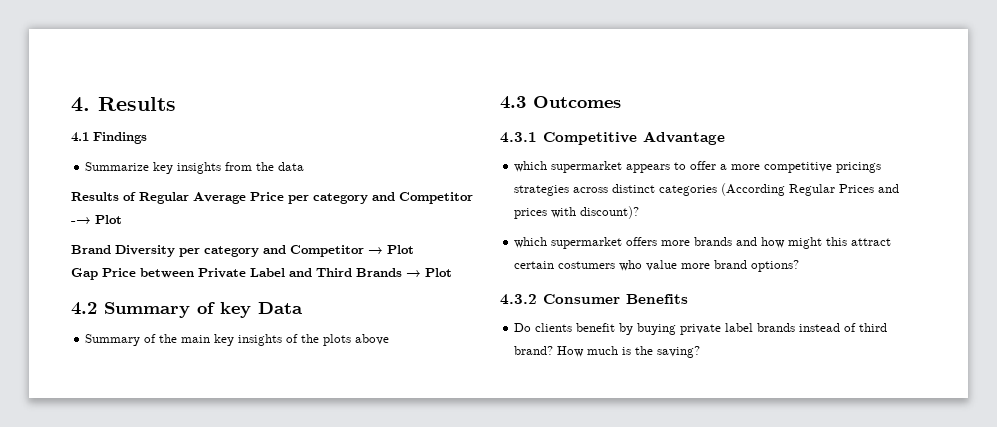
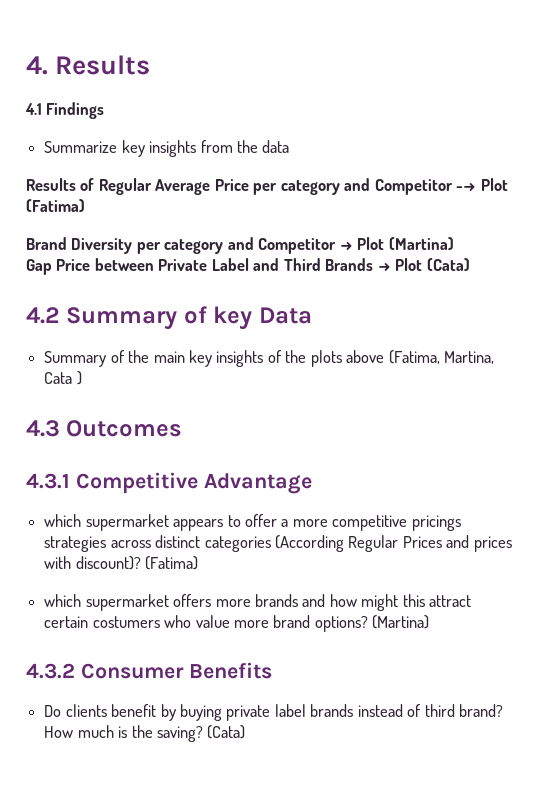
(122, 219) none -> [26,199,85,212] (Fatima)
(414, 249) none -> [388,237,454,250] (Martina)
(452, 272) none -> [426,258,470,271] (Cata)
(390, 339) none -> [388,350,495,364] [44,371,82,385] (Fatima, Martina, Cata )
(640, 212) none -> [145,556,199,570] (Fatima)
(800, 266) none -> [372,615,430,629] (Martina)
(701, 352) none -> [207,725,246,739] (Cata)

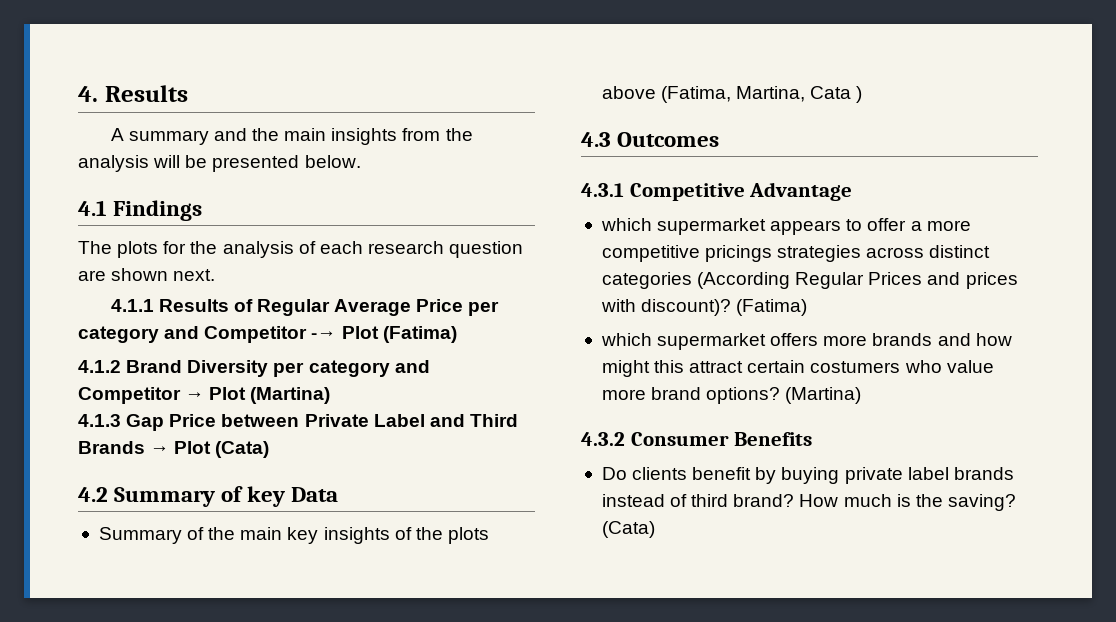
[25,102,105,119] [44,140,290,157] 4.1 Findings // Summarize key insights from the data // -> [110,128,473,145] [78,155,361,172] [78,200,203,221] [78,241,524,258] [78,268,216,281] [110,299,154,312] A summary and the main insights from the analysis will be presented below. // 4.1 Findings // The plots for the analysis of each research question are shown next. // 4.1.1
(85, 205) none -> [78,360,121,373] 4.1.2
(454, 243) none -> [78,414,121,427] 4.1.3

